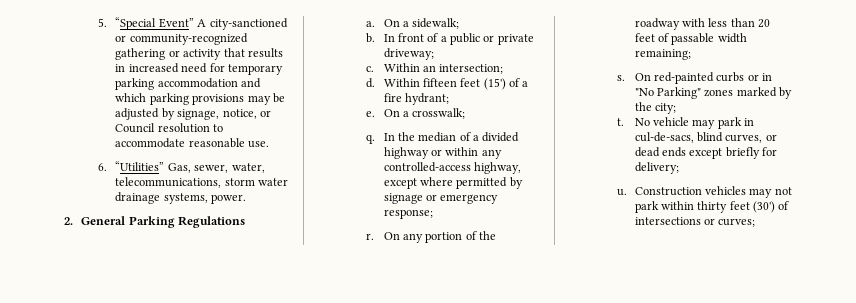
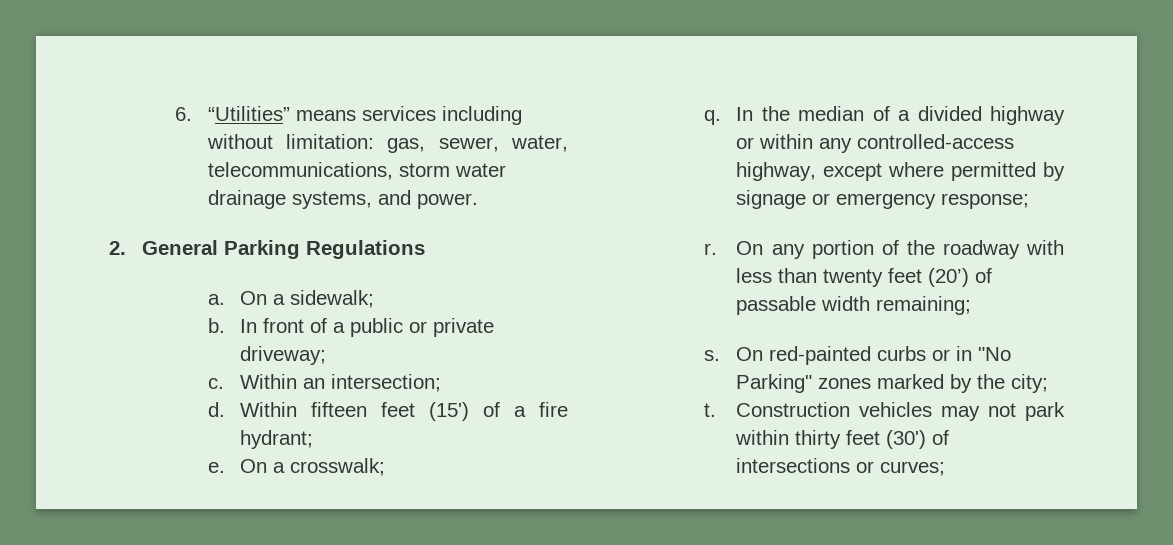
[98,17,288,30] [115,33,248,45] [115,48,283,60] [115,63,283,75] [115,78,262,90] [115,93,285,105] [115,108,271,120] [115,123,224,133] [115,138,270,148] [98,161,191,173] 5. “Special Event” A city-sanctioned or community-recognized gathering or activity that results in increased need for temporary parking accommodation and which parking provisions may be adjusted by signage, notice, or Council resolution to accommodate reasonable use. // 6. “Utilities” Gas, -> [174,106,522,125] [206,134,426,153] 6. “Utilities” means services including without limitation: gas,
(208, 198) none -> [377,190,411,205] and
[758,19,771,28] [634,33,655,42] 20 feet -> [823,268,970,287] twenty feet (20’)
[634,117,755,129] [634,132,777,143] [634,147,778,159] [634,162,679,174] [617,189,628,196] No vehicle may park in cul-de-sacs, blind curves, or dead ends except briefly for delivery; // u. -> (716, 410) none

